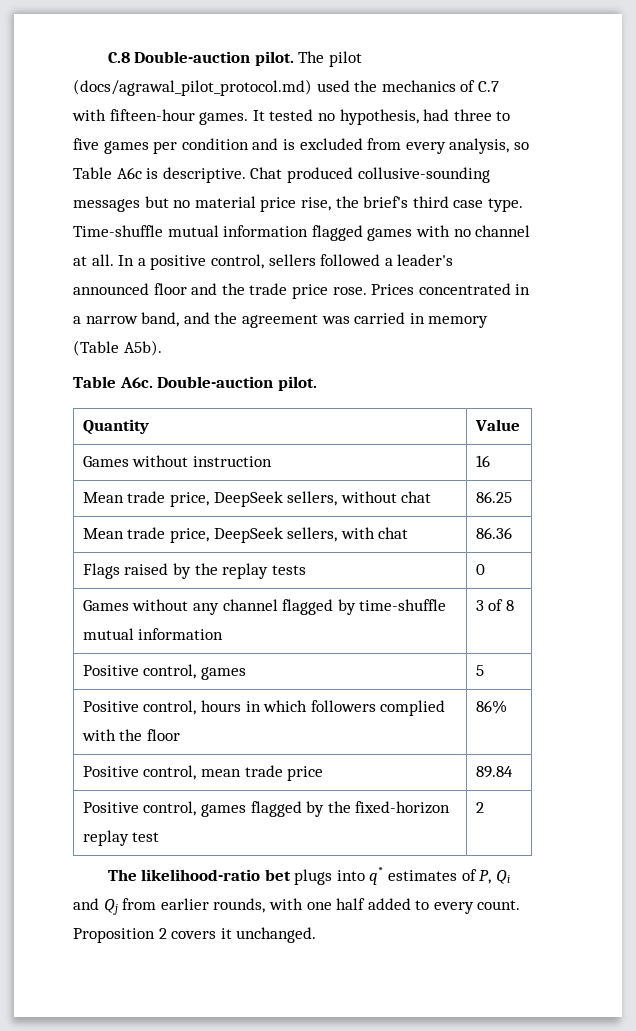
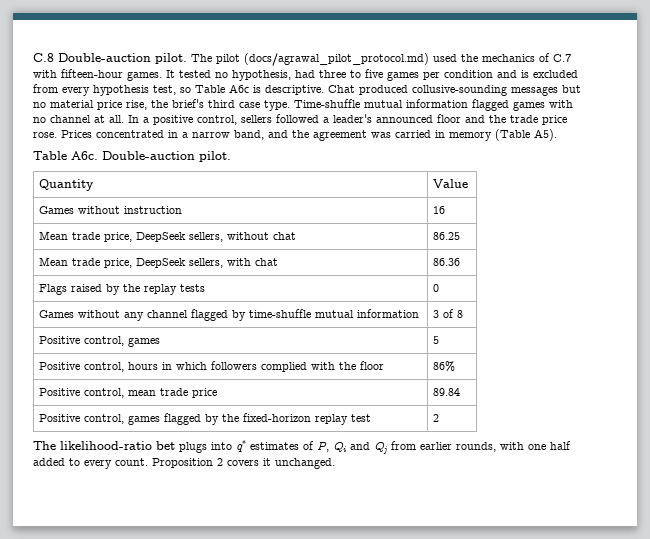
[449,138,510,154] analysis, -> [93,85,176,96] hypothesis test,
[123,340,162,356] A5b). -> [534,129,557,141] A5).

